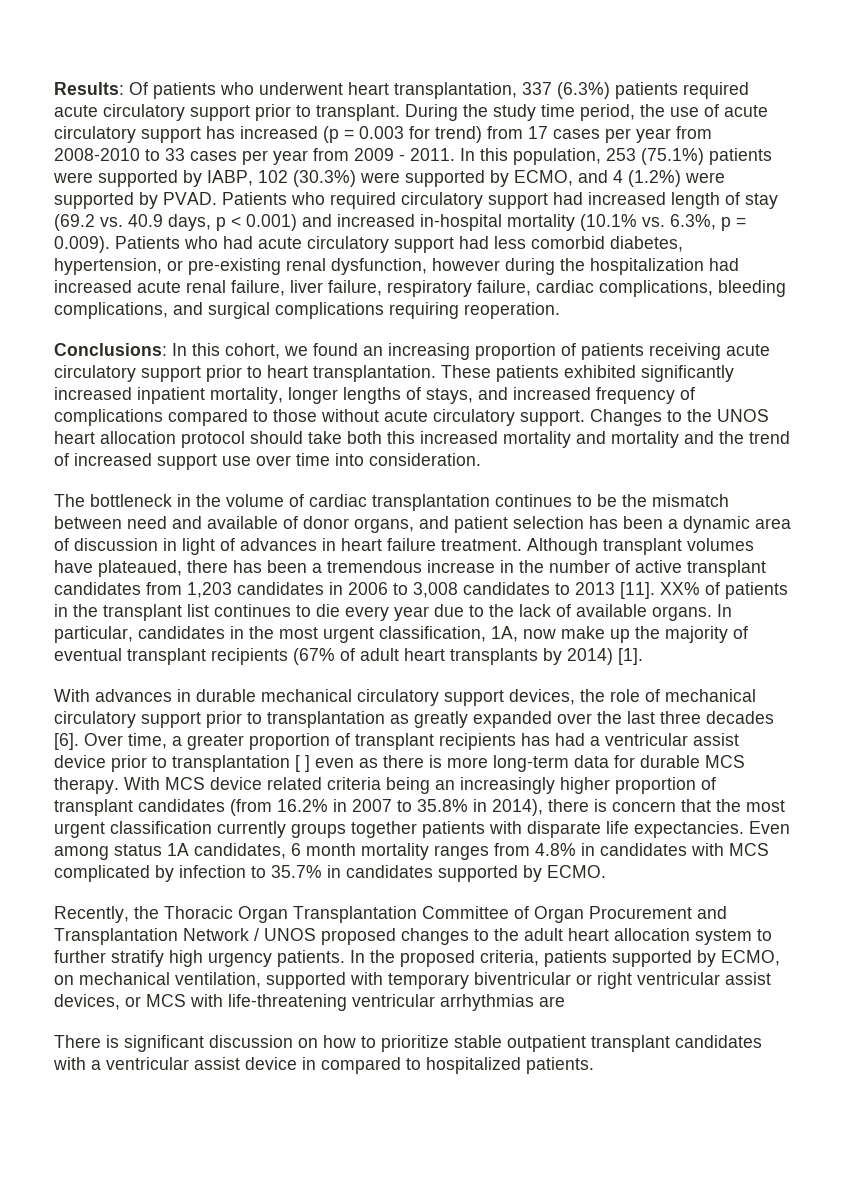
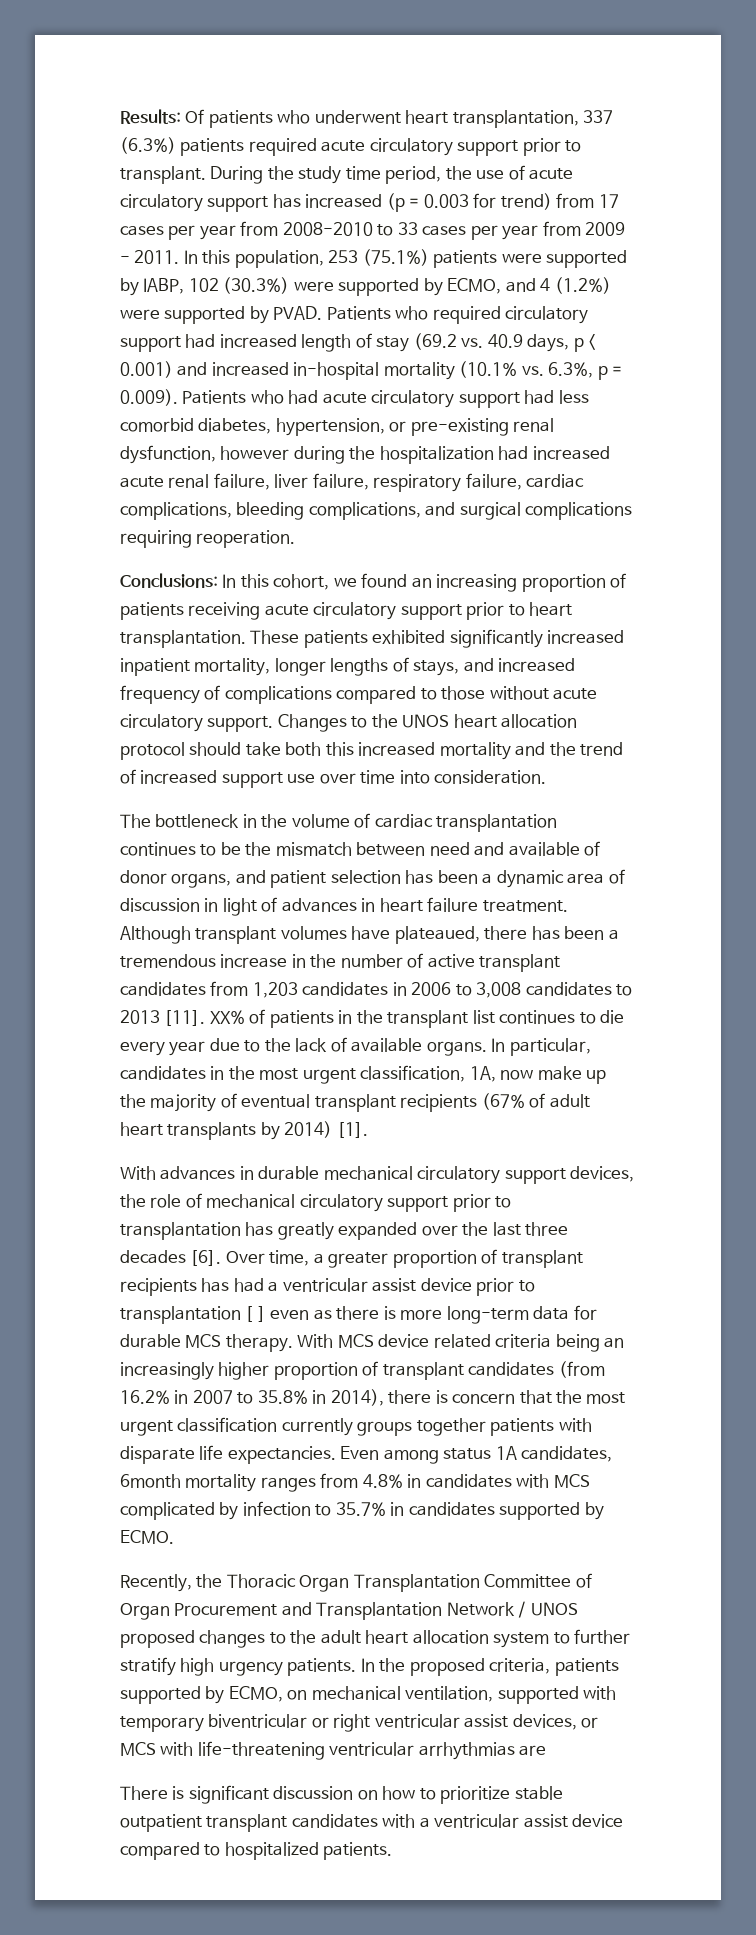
[611,431,714,448] mortality and -> (546, 749) none
[390,714,409,724] as -> [245,1222,274,1236] has
[291,843,356,856] 6 month -> [120,1474,181,1488] 6month
[302,1057,316,1070] in -> (624, 1821) none

